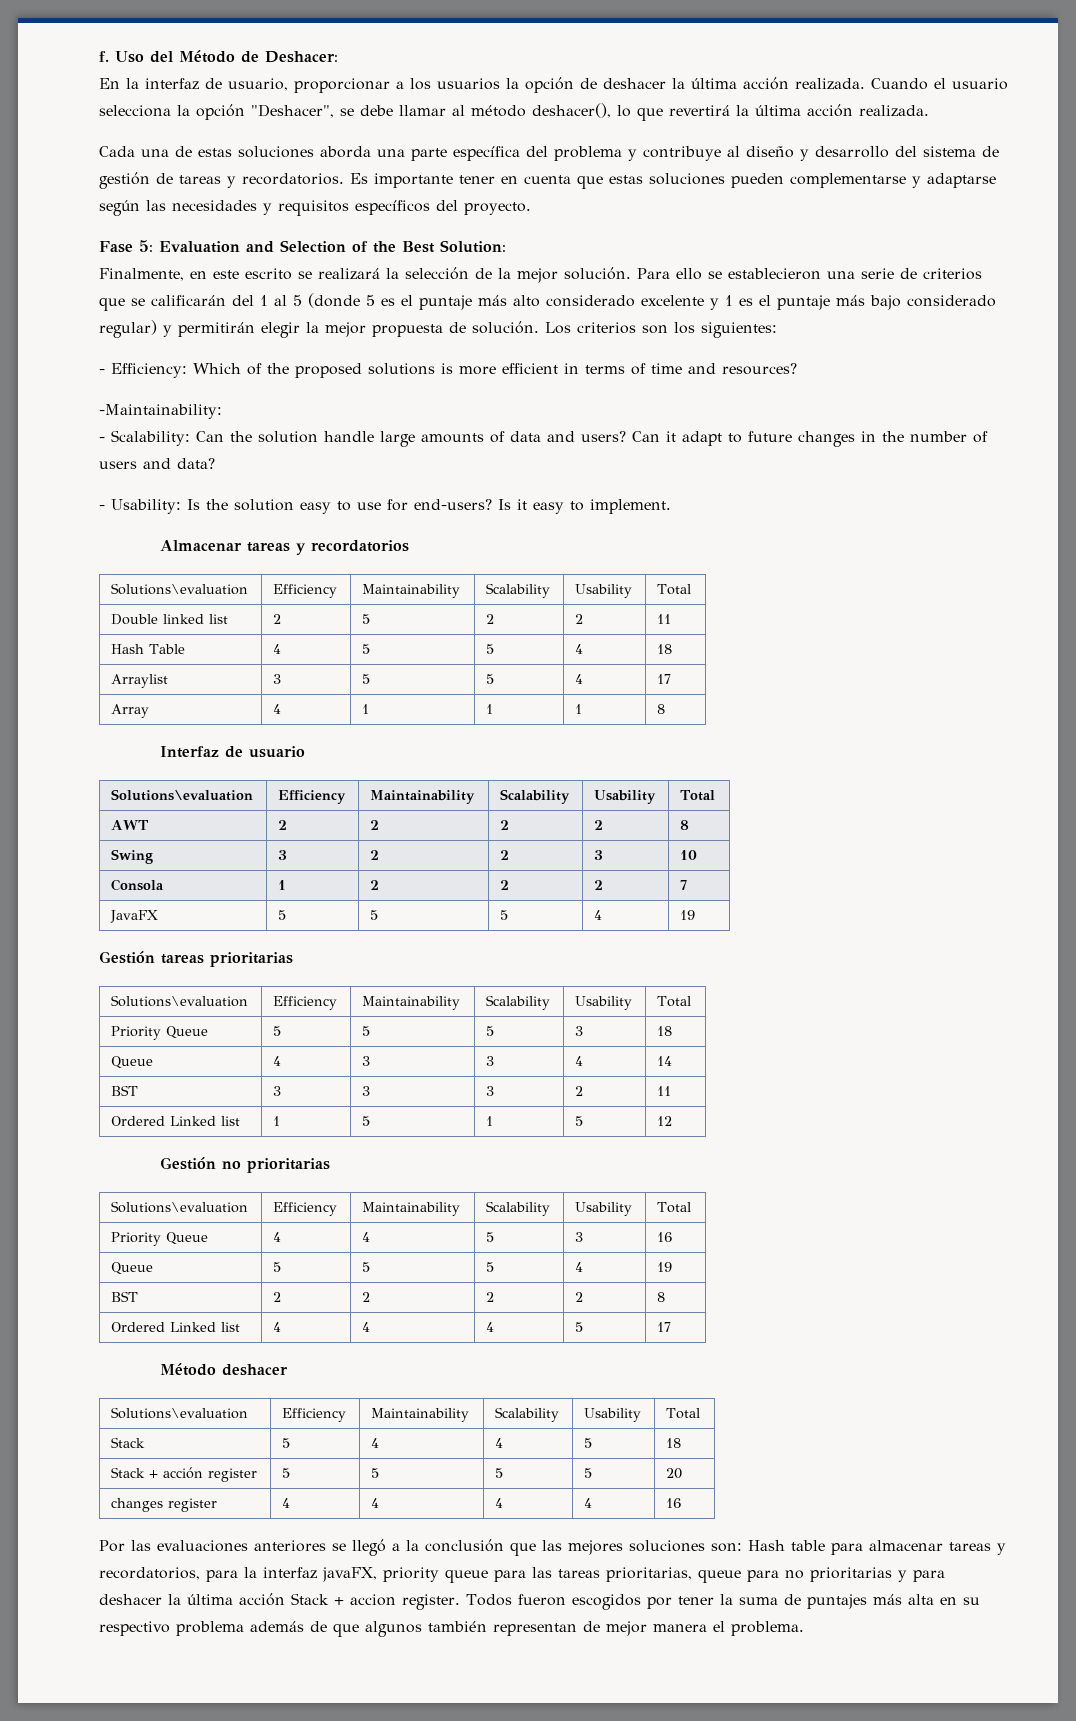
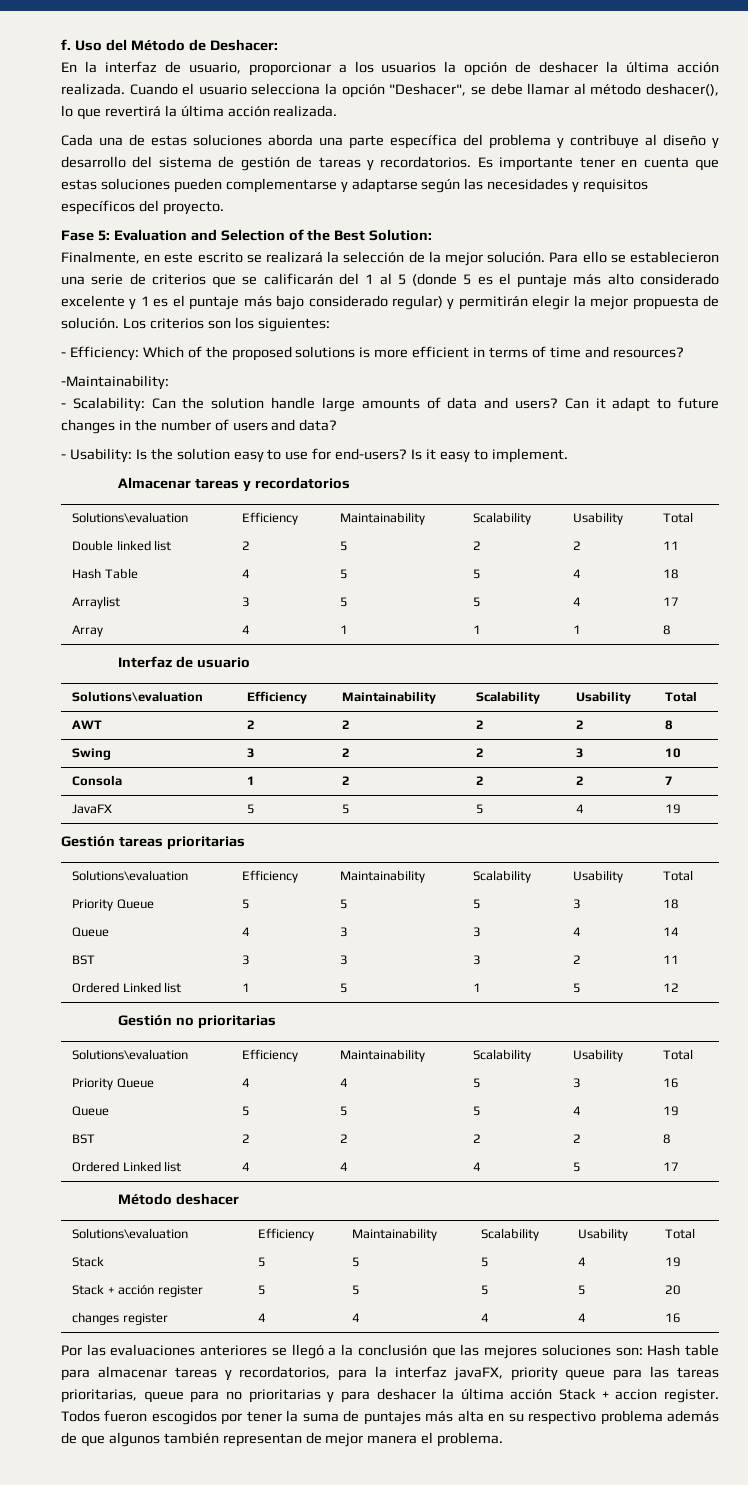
[371,1438,380,1448] [495,1438,504,1448] [584,1438,593,1448] [666,1438,682,1448] 4 | 4 | 5 | 18 -> [352,1257,361,1267] [481,1257,490,1267] [578,1257,587,1266] [665,1257,682,1267] 5 | 5 | 4 | 19

